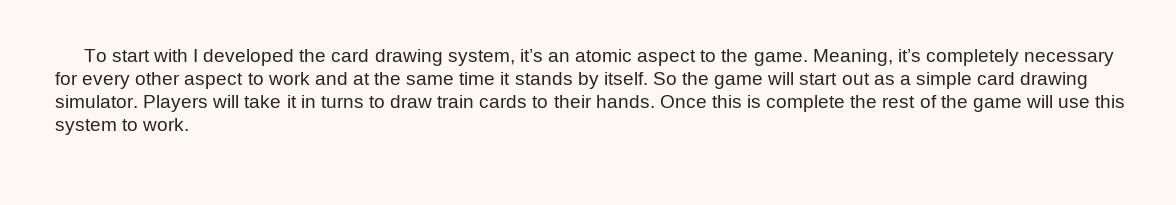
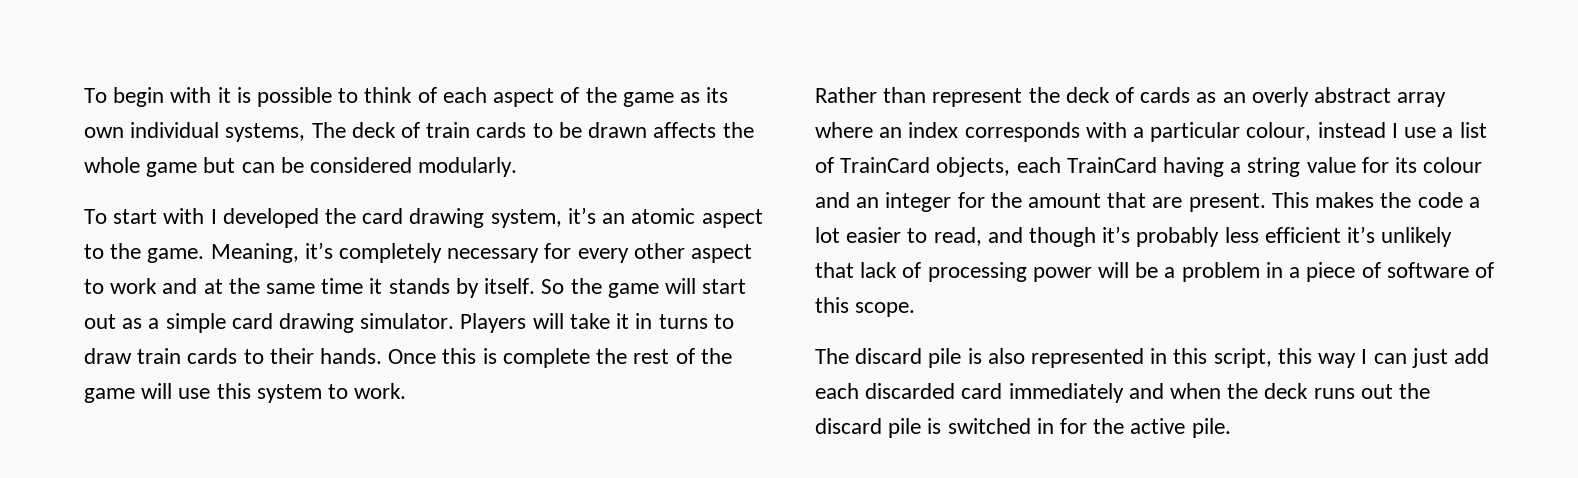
[83,49,107,62] To -> [84,87,729,107] [84,122,754,142] [84,157,518,177] [84,209,107,224] To begin with it is possible to think of each aspect of the game as its own individual systems, The deck of train cards to be drawn affects the whole game but can be considered modularly. // To
(190, 124) none -> [815,87,1447,107] [815,122,1487,142] [815,157,1483,177] [815,192,1480,212] [815,226,1453,247] [815,262,1494,282] [815,297,916,317] [815,348,1489,368] [815,383,1431,403] [815,418,1231,438] // Rather than represent the deck of cards as an overly abstract array where an index corresponds with a particular colour, instead I use a list of TrainCard objects, each TrainCard having a string value for its colour and an integer for the amount that are present. This makes the code a lot easier to read, and though it’s probably less efficient it’s unlikely that lack of processing power will be a problem in a piece of software of this scope. // The discard pile is also represented in this script, this way I can just add each discarded card immediately and when the deck runs out the discard pile is switched in for the active pile.

